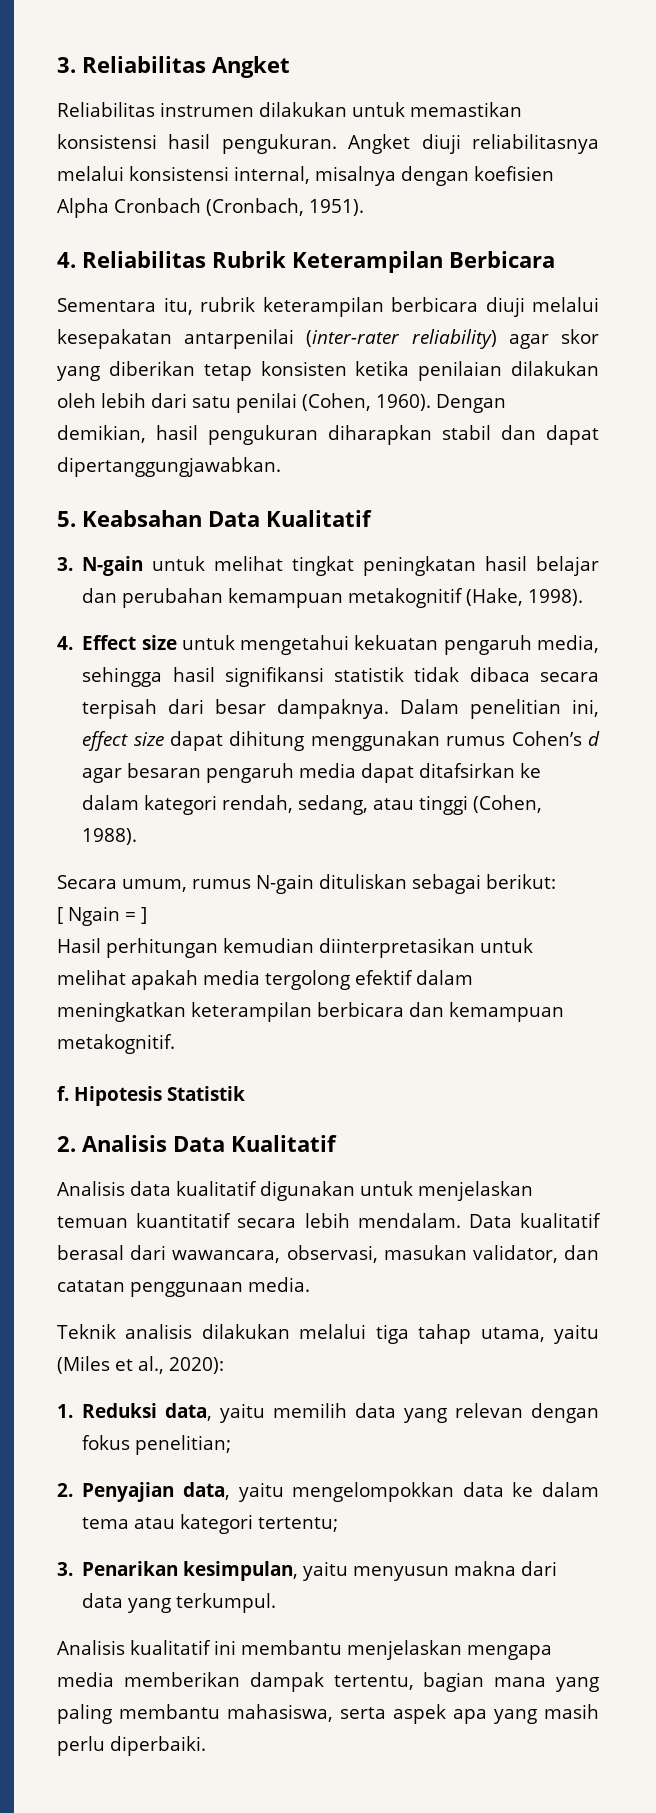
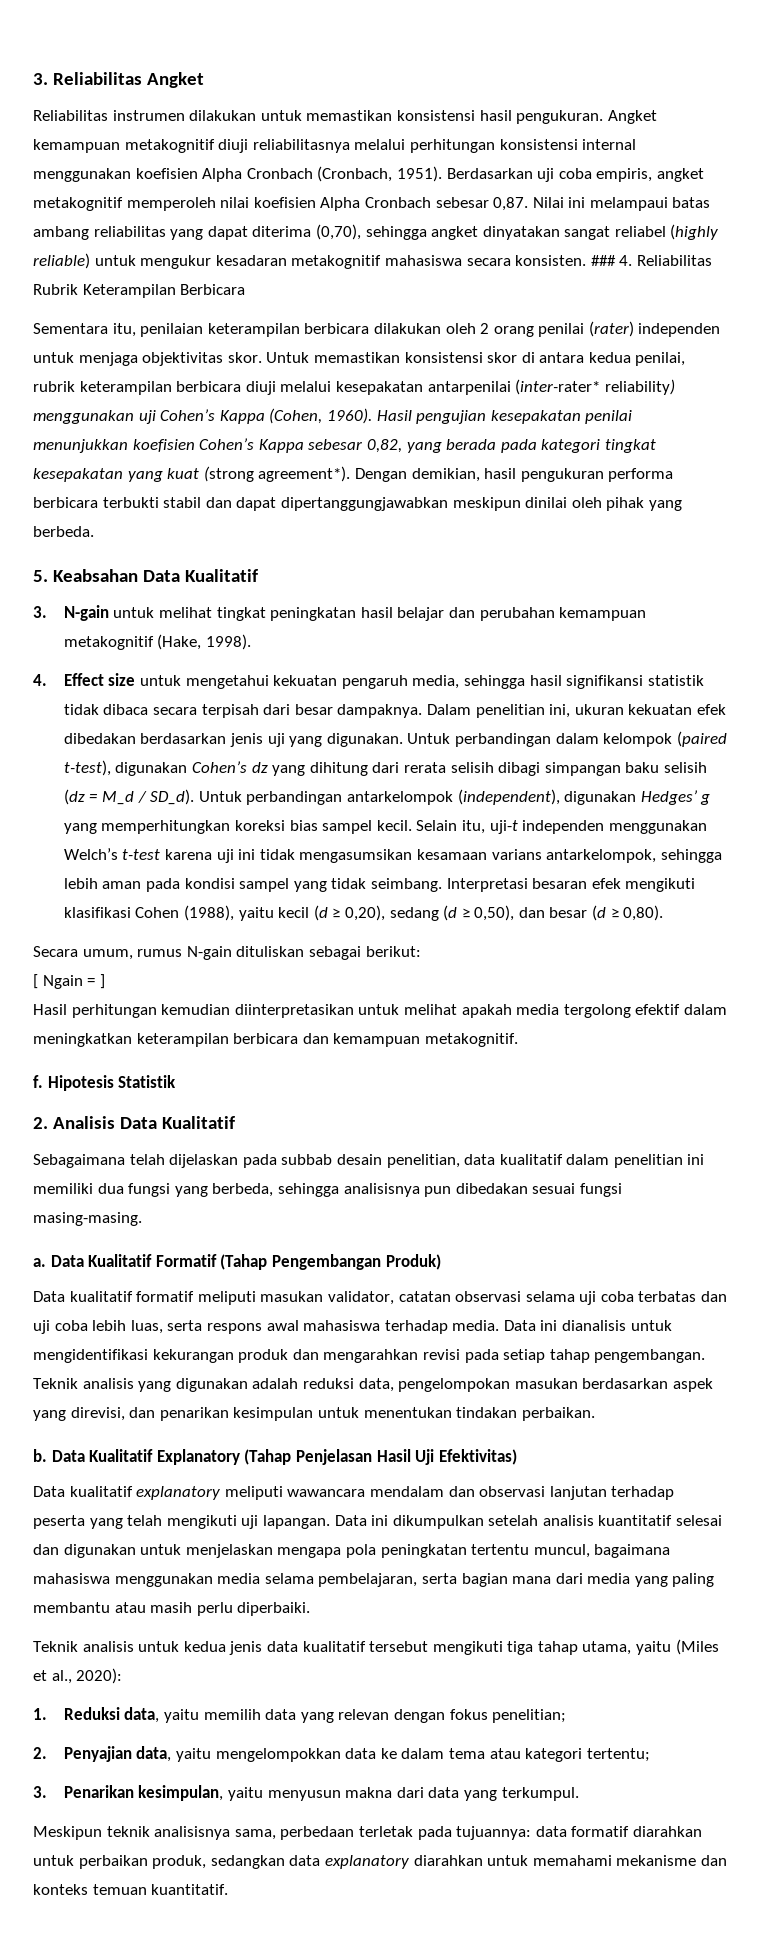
(411, 144) none -> [33,139,215,153] kemampuan metakognitif
[129,166,469,186] konsistensi internal, misalnya dengan -> [409,139,637,153] [33,168,131,182] perhitungan konsistensi internal menggunakan
(364, 207) // -> [446,168,704,182] [33,197,711,211] [33,224,719,240] [33,253,616,269] Berdasarkan uji coba empiris, angket metakognitif memperoleh nilai koefisien Alpha Cronbach sebesar 0,87. Nilai ini melampaui batas ambang reliabilitas yang dapat diterima (0,70), sehingga angket dinyatakan sangat reliabel (highly reliable) untuk mengukur kesadaran metakognitif mahasiswa secara konsisten. ###
(193, 306) none -> [140,321,721,337] [33,352,686,366] penilaian keterampilan berbicara dilakukan oleh 2 orang penilai (rater) independen untuk menjaga objektivitas skor. Untuk memastikan konsistensi skor di antara kedua penilai,
[306,329,599,349] [57,361,599,381] [57,393,506,413] [57,425,599,445] [57,457,281,477] (inter-rater reliability) agar skor yang diberikan tetap konsisten ketika penilaian dilakukan oleh lebih dari satu penilai (Cohen, 1960). Dengan demikian, hasil pengukuran diharapkan stabil dan dapat dipertanggungjawabkan. -> [515,379,675,395] [33,408,633,424] [33,438,656,453] [33,466,674,482] [33,497,682,511] [33,526,94,537] (inter-rater* reliability) menggunakan uji Cohen’s Kappa (Cohen, 1960). Hasil pengujian kesepakatan penilai menunjukkan koefisien Cohen’s Kappa sebesar 0,82, yang berada pada kategori tingkat kesepakatan yang kuat (strong agreement*). Dengan demikian, hasil pengukuran performa berbicara terbukti stabil dan dapat dipertanggungjawabkan meskipun dinilai oleh pihak yang berbeda.
[82,731,600,751] [82,763,542,783] [82,795,543,815] [82,828,138,845] effect size dapat dihitung menggunakan rumus Cohen’s d agar besaran pengaruh media dapat ditafsirkan ke dalam kategori rendah, sedang, atau tinggi (Cohen, 1988). -> [574,704,726,715] [63,731,727,747] [63,760,707,776] [63,789,711,805] [63,820,707,834] [63,848,722,863] [63,878,696,892] [63,905,664,921] ukuran kekuatan efek dibedakan berdasarkan jenis uji yang digunakan. Untuk perbandingan dalam kelompok (paired t-test), digunakan Cohen’s dz yang dihitung dari rerata selisih dibagi simpangan baku selisih (dz = M_d / SD_d). Untuk perbandingan antarkelompok (independent), digunakan Hedges’ g yang memperhitungkan koreksi bias sampel kecil. Selain itu, uji-t independen menggunakan Welch’s t-test karena uji ini tidak mengasumsikan kesamaan varians antarkelompok, sehingga lebih aman pada kondisi sampel yang tidak seimbang. Interpretasi besaran efek mengikuti klasifikasi Cohen (1988), yaitu kecil (d ≥ 0,20), sedang (d ≥ 0,50), dan besar (d ≥ 0,80).
[57,1181,533,1201] [57,1213,601,1228] [57,1245,599,1263] [57,1277,310,1297] [57,1324,367,1339] Analisis data kualitatif digunakan untuk menjelaskan temuan kuantitatif secara lebih mendalam. Data kualitatif berasal dari wawancara, observasi, masukan validator, dan catatan penggunaan media. // Teknik analisis dilakukan melalui -> [33,1154,705,1168] [33,1183,622,1197] [33,1212,142,1226] [33,1254,441,1270] [33,1291,728,1305] [33,1320,672,1334] [33,1349,706,1363] [33,1378,713,1392] [33,1407,595,1421] [33,1449,517,1465] [33,1486,675,1500] [33,1515,723,1529] [33,1544,671,1558] [33,1573,715,1587] [33,1602,311,1616] [33,1641,503,1655] Sebagaimana telah dijelaskan pada subbab desain penelitian, data kualitatif dalam penelitian ini memiliki dua fungsi yang berbeda, sehingga analisisnya pun dibedakan sesuai fungsi masing-masing. // a. Data Kualitatif Formatif (Tahap Pengembangan Produk) // Data kualitatif formatif meliputi masukan validator, catatan observasi selama uji coba terbatas dan uji coba lebih luas, serta respons awal mahasiswa terhadap media. Data ini dianalisis untuk mengidentifikasi kekurangan produk dan mengarahkan revisi pada setiap tahap pengembangan. Teknik analisis yang digunakan adalah reduksi data, pengelompokan masukan berdasarkan aspek yang direvisi, dan penarikan kesimpulan untuk menentukan tindakan perbaikan. // b. Data Kualitatif Explanatory (Tahap Penjelasan Hasil Uji Efektivitas) // Data kualitatif explanatory meliputi wawancara mendalam dan observasi lanjutan terhadap peserta yang telah mengikuti uji lapangan. Data ini dikumpulkan setelah analisis kuantitatif selesai dan digunakan untuk menjelaskan mengapa pola peningkatan tertentu muncul, bagaimana mahasiswa menggunakan media selama pembelajaran, serta bagian mana dari media yang paling membantu atau masih perlu diperbaiki. // Teknik analisis untuk kedua jenis data kualitatif tersebut mengikuti
[57,1640,552,1660] [57,1672,599,1692] [57,1704,599,1724] [57,1736,206,1756] Analisis kualitatif ini membantu menjelaskan mengapa media memberikan dampak tertentu, bagian mana yang paling membantu mahasiswa, serta aspek apa yang masih perlu diperbaiki. -> [33,1826,702,1840] [33,1855,727,1869] [33,1884,229,1895] Meskipun teknik analisisnya sama, perbedaan terletak pada tujuannya: data formatif diarahkan untuk perbaikan produk, sedangkan data explanatory diarahkan untuk memahami mekanisme dan konteks temuan kuantitatif.

